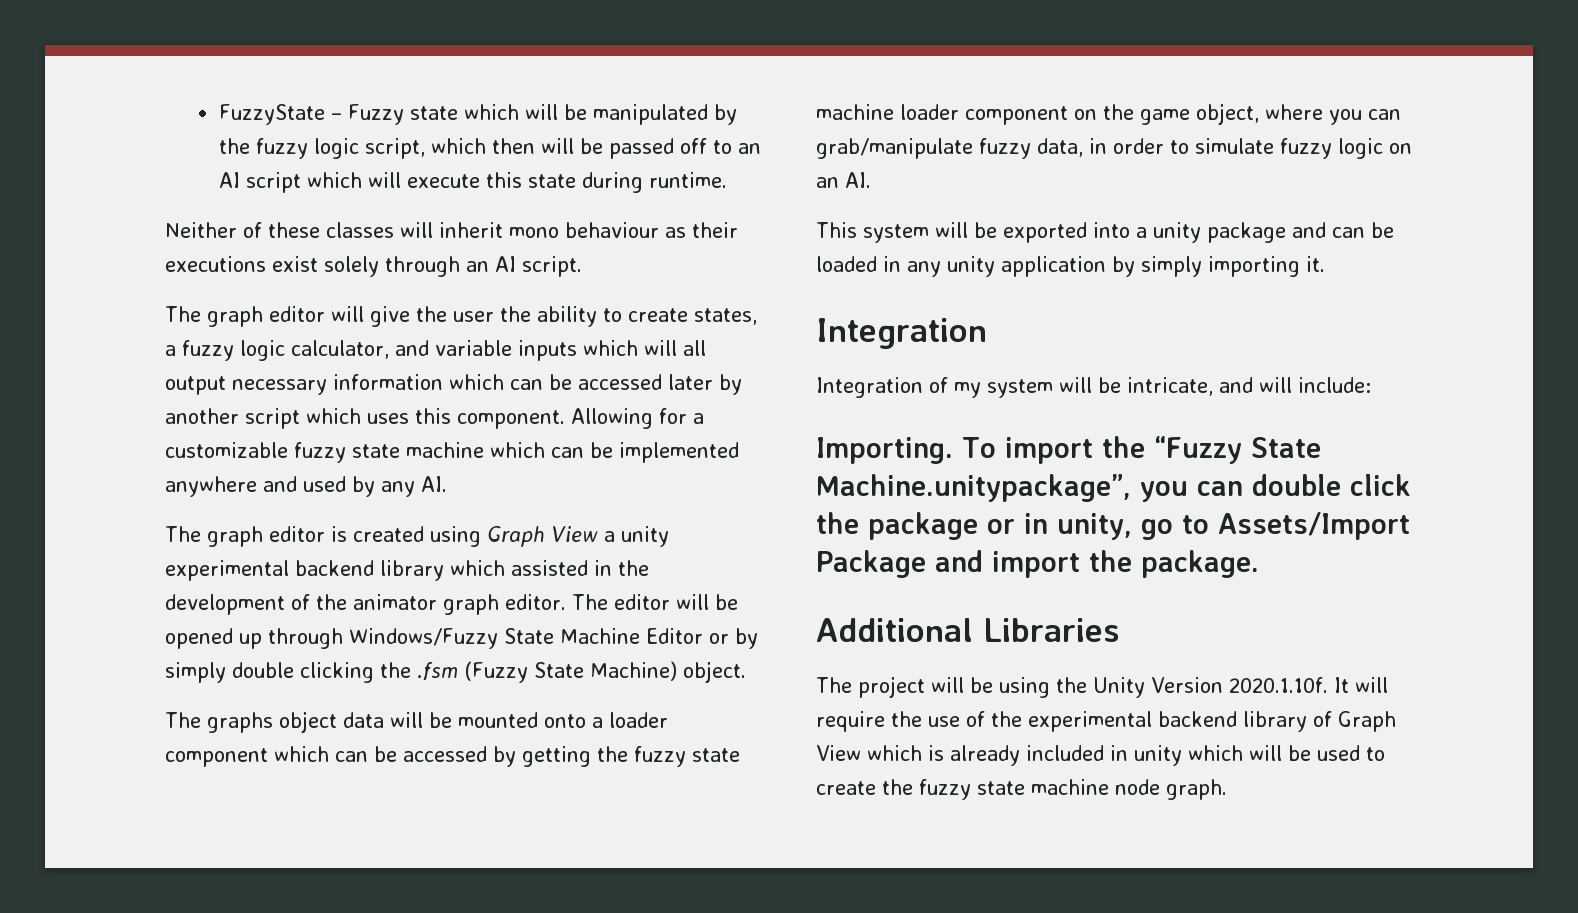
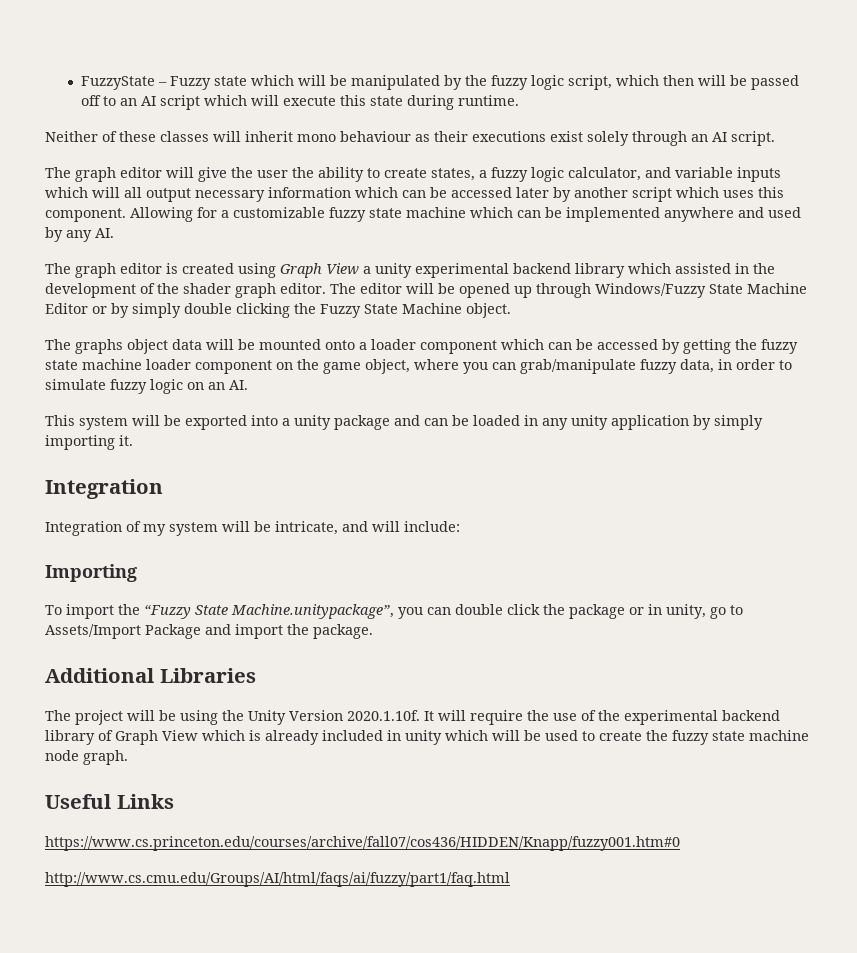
[353,594,437,610] animator -> [183,283,231,294] shader
[417,661,677,683] .fsm (Fuzzy State Machine) -> [320,303,462,318] Fuzzy State Machine
[816,437,953,464] Importing. -> [45,564,137,582] Importing //
(1227, 789) none -> [45,794,174,809] [45,836,680,851] [45,872,510,887] // Useful Links // https://www.cs.princeton.edu/courses/archive/fall07/cos436/HIDDEN/Knapp/fuzzy001.htm#0 // http://www.cs.cmu.edu/Groups/AI/html/faqs/ai/fuzzy/part1/faq.html

